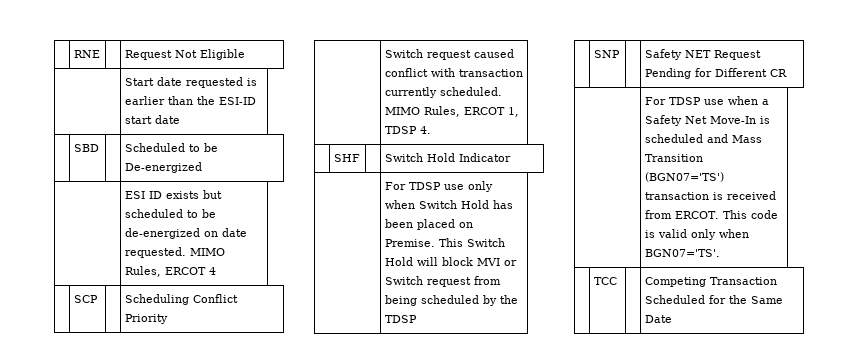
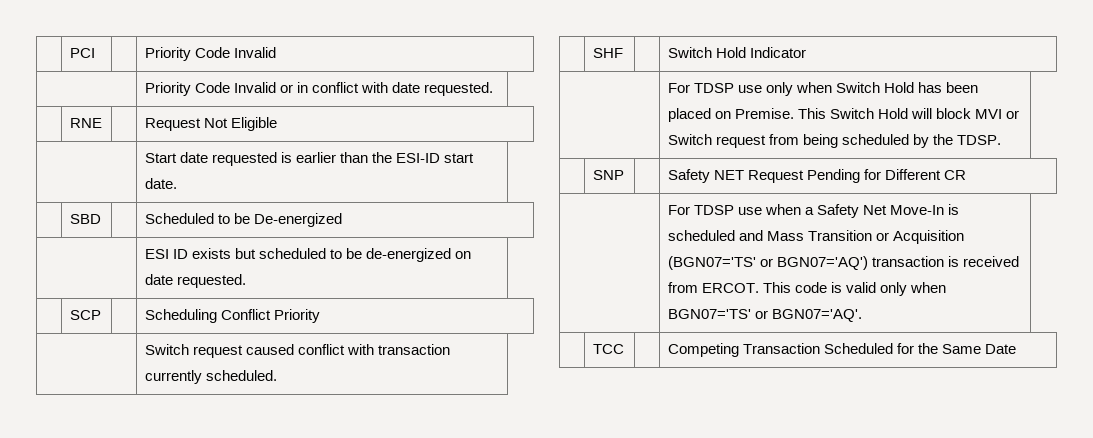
(73, 54) none -> [69,48,95,58] [144,47,276,61] [144,82,494,96] | PCI | | Priority Code Invalid // | Priority Code Invalid or in conflict with date requested. //
[154,115,180,124] date -> [144,178,177,189] date.
[189,248,225,256] [124,266,216,277] MIMO Rules, ERCOT 4 -> (246, 281) none
[384,106,519,117] [384,126,431,134] MIMO Rules, ERCOT 1, TDSP 4. -> (277, 375) none
[384,315,417,323] TDSP -> [957,135,1002,145] TDSP.
[644,172,724,182] (BGN07='TS') -> [875,230,965,244] [667,256,868,270] or Acquisition (BGN07='TS' or BGN07='AQ')
[644,249,720,257] BGN07='TS'. -> [667,309,862,322] BGN07='TS' or BGN07='AQ'.

